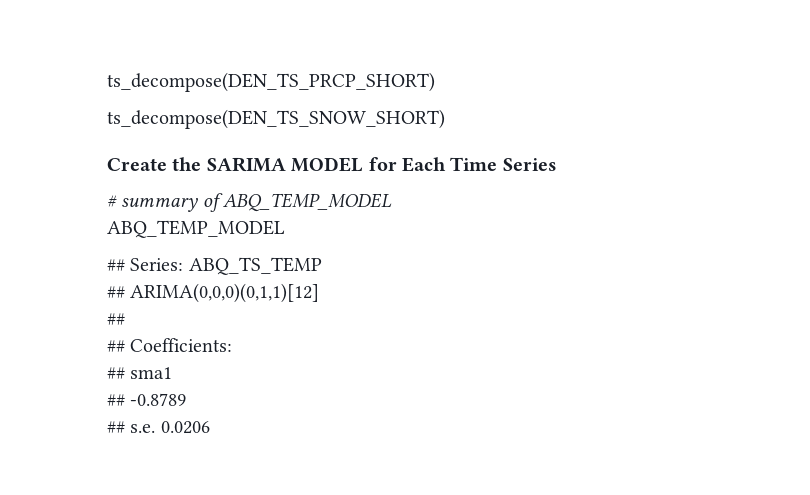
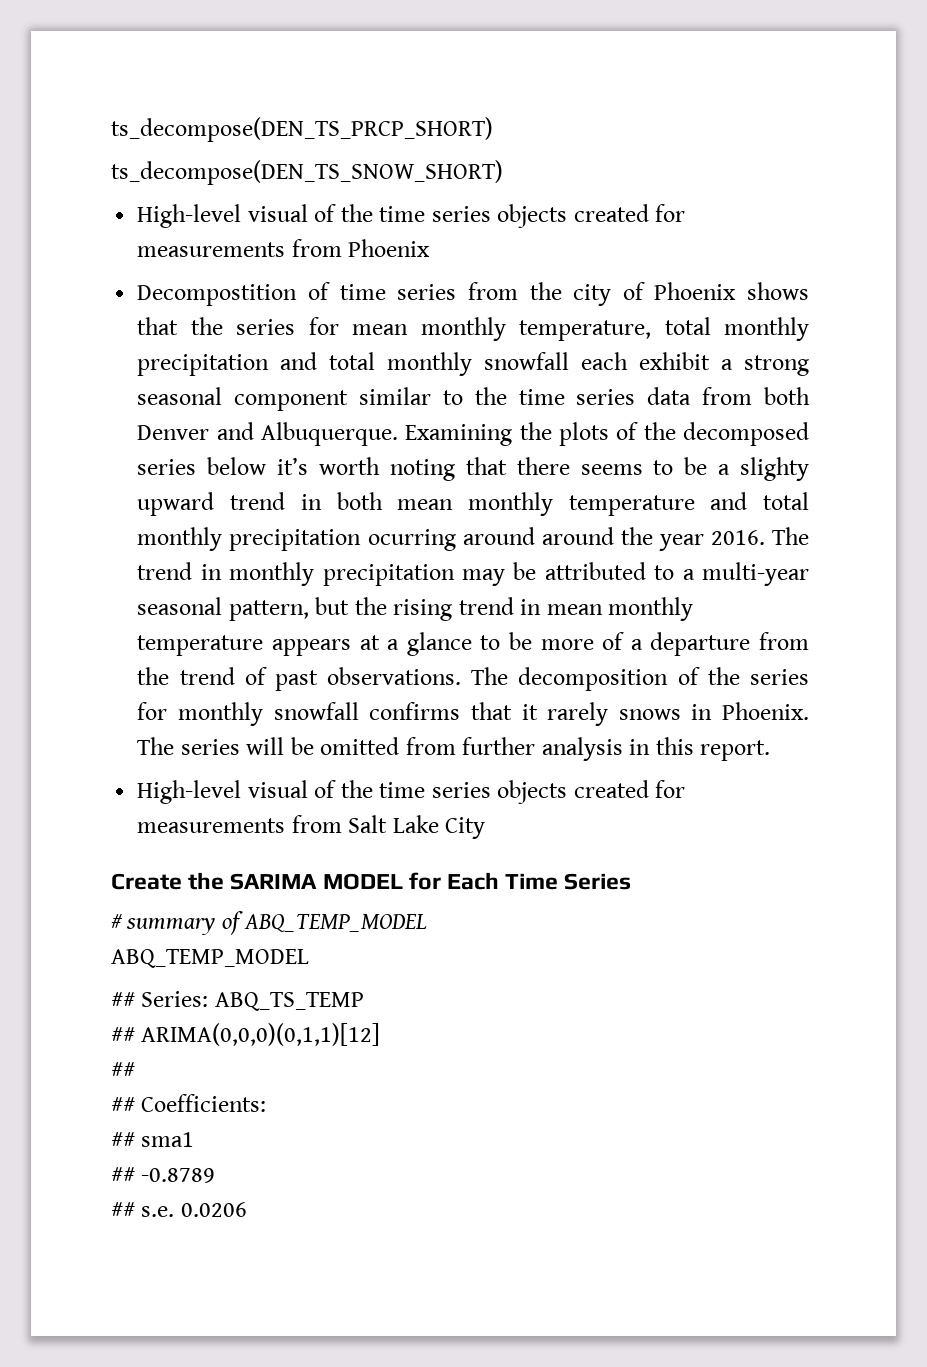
(445, 119) none -> [137,204,686,228] [137,239,431,257] [137,282,809,306] [137,317,809,341] [137,352,809,376] [137,387,810,411] [137,422,809,446] [137,457,809,481] [137,492,809,516] [137,527,810,551] [137,562,809,586] [137,597,694,621] [137,632,810,656] [137,667,809,691] [137,702,809,726] [137,737,771,761] [137,780,686,804] [137,815,486,839] // High-level visual of the time series objects created for measurements from Phoenix // Decompostition of time series from the city of Phoenix shows that the series for mean monthly temperature, total monthly precipitation and total monthly snowfall each exhibit a strong seasonal component similar to the time series data from both Denver and Albuquerque. Examining the plots of the decomposed series below it’s worth noting that there seems to be a slighty upward trend in both mean monthly temperature and total monthly precipitation ocurring around around the year 2016. The trend in monthly precipitation may be attributed to a multi-year seasonal pattern, but the rising trend in mean monthly temperature appears at a glance to be more of a departure from the trend of past observations. The decomposition of the series for monthly snowfall confirms that it rarely snows in Phoenix. The series will be omitted from further analysis in this report. // High-level visual of the time series objects created for measurements from Salt Lake City

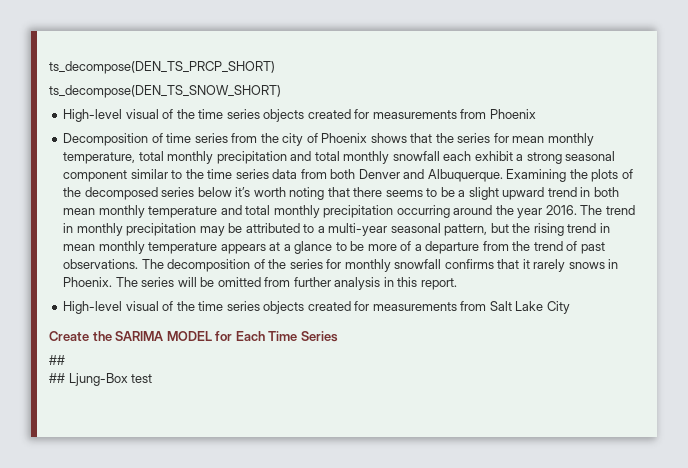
[137,284,298,306] Decompostition -> [63,133,149,146] Decomposition
[740,457,809,481] slighty -> [468,187,499,200] slight
[367,527,535,551] ocurring around -> [396,205,450,218] occurring
[111,911,428,935] [111,949,309,968] [111,991,364,1011] [111,1023,381,1046] [111,1062,135,1077] [111,1094,267,1112] [111,1132,195,1147] [111,1167,216,1183] [111,1202,247,1217] # summary of ABQ_TEMP_MODEL // ABQ_TEMP_MODEL // ## Series: ABQ_TS_TEMP // ## ARIMA(0,0,0)(0,1,1)[12] // ## // ## Coefficients: // ## sma1 // ## -0.8789 // ## s.e. 0.0206 -> [49,355,65,365] [49,373,153,386] ## // ## Ljung-Box test

